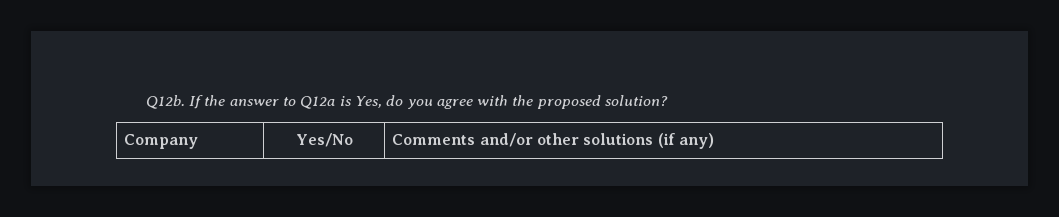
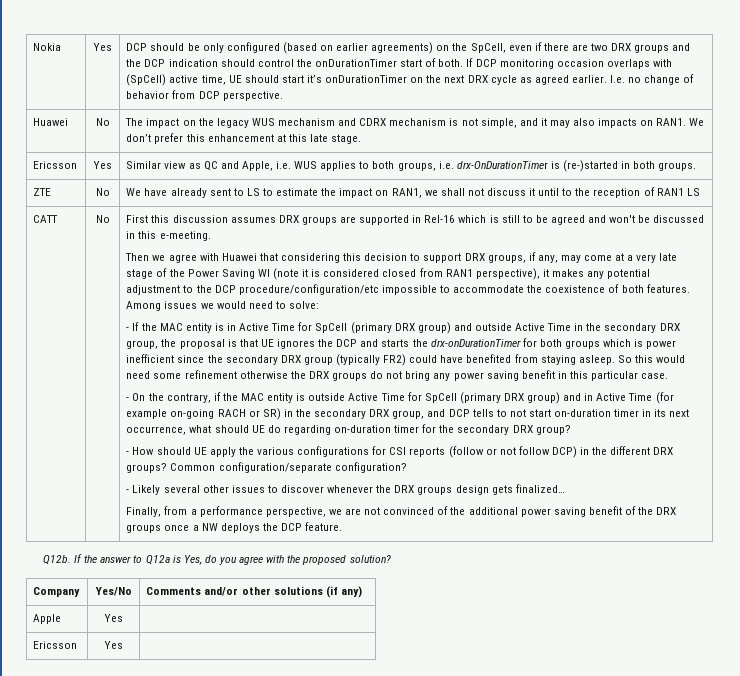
(145, 102) none -> [33,43,62,51] [92,43,112,51] [126,42,691,54] [126,58,672,69] [126,74,695,86] [126,90,283,101] [33,118,69,126] [95,118,110,126] [125,118,705,128] [126,133,362,144] [33,161,78,169] [92,161,112,169] [126,160,697,172] [33,188,52,196] [95,188,110,196] [126,187,700,198] [33,215,59,223] [95,215,110,223] [126,215,705,225] [126,231,211,241] [125,252,678,263] [126,268,651,280] [126,284,690,295] [126,301,320,311] [126,322,680,334] [126,338,677,349] [126,354,686,366] [126,370,669,381] [126,392,674,404] [126,408,690,420] [126,424,571,435] [126,446,674,458] [126,462,407,473] [126,484,565,495] [126,506,677,517] [126,522,343,533] Nokia | Yes | DCP should be only configured (based on earlier agreements) on the SpCell, even if there are two DRX groups and the DCP indication should control the onDurationTimer start of both. If DCP monitoring occasion overlaps with (SpCell) active time, UE should start it’s onDurationTimer on the next DRX cycle as agreed earlier. I.e. no change of behavior from DCP perspective. // Huawei | No | The impact on the legacy WUS mechanism and CDRX mechanism is not simple, and it may also impacts on RAN1. We don’t prefer this enhancement at this late stage. // Ericsson | Yes | Similar view as QC and Apple, i.e. WUS applies to both groups, i.e. drx-OnDurationTimer is (re-)started in both groups. // ZTE | No | We have already sent to LS to estimate the impact on RAN1, we shall not discuss it until to the reception of RAN1 LS // CATT | No | First this discussion assumes DRX groups are supported in Rel-16 which is still to be agreed and won't be discussed in this e-meeting. // Then we agree with Huawei that considering this decision to support DRX groups, if any, may come at a very late stage of the Power Saving WI (note it is considered closed from RAN1 perspective), it makes any potential adjustment to the DCP procedure/configuration/etc impossible to accommodate the coexistence of both features. Among issues we would need to solve: // - If the MAC entity is in Active Time for SpCell (primary DRX group) and outside Active Time in the secondary DRX group, the proposal is that UE ignores the DCP and starts the drx-onDurationTimer for both groups which is power inefficient since the secondary DRX group (typically FR2) could have benefited from staying asleep. So this would need some refinement otherwise the DRX groups do not bring any power saving benefit in this particular case. // - On the contrary, if the MAC entity is outside Active Time for SpCell (primary DRX group) and in Active Time (for example on-going RACH or SR) in the secondary DRX group, and DCP tells to not start on-duration timer in its next occurrence, what should UE do regarding on-duration timer for the secondary DRX group? // - How should UE apply the various configurations for CSI reports (follow or not follow DCP) in the different DRX groups? Common configuration/separate configuration? // - Likely several other issues to discover whenever the DRX groups design gets finalized… // Finally, from a performance perspective, we are not convinced of the additional power saving benefit of the DRX groups once a NW deploys the DCP feature. //
(714, 141) none -> [33,614,62,624] [103,614,123,622] [33,641,78,649] [103,641,123,649] // Apple | Yes | // Ericsson | Yes |

